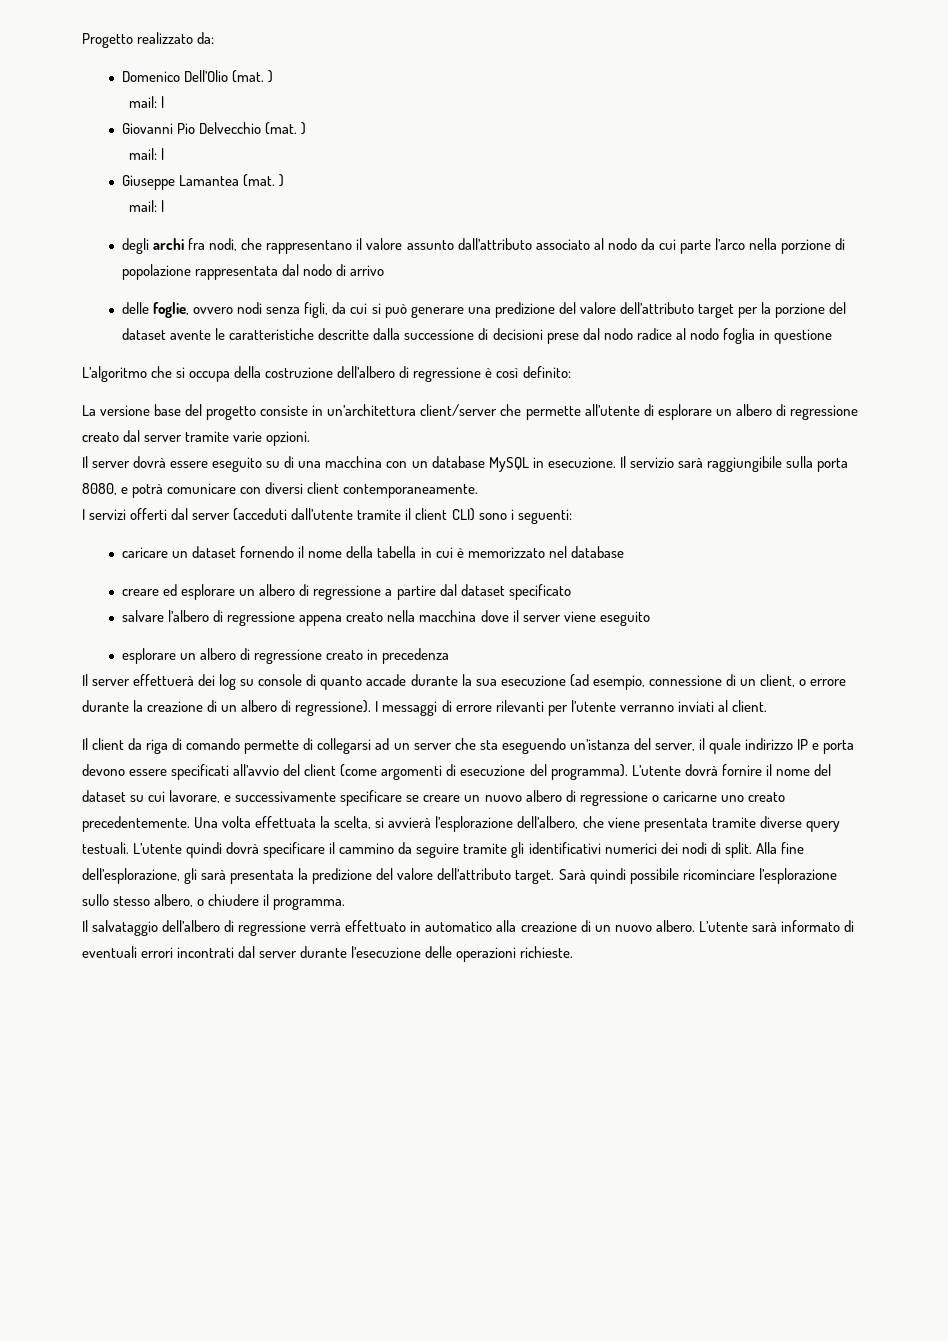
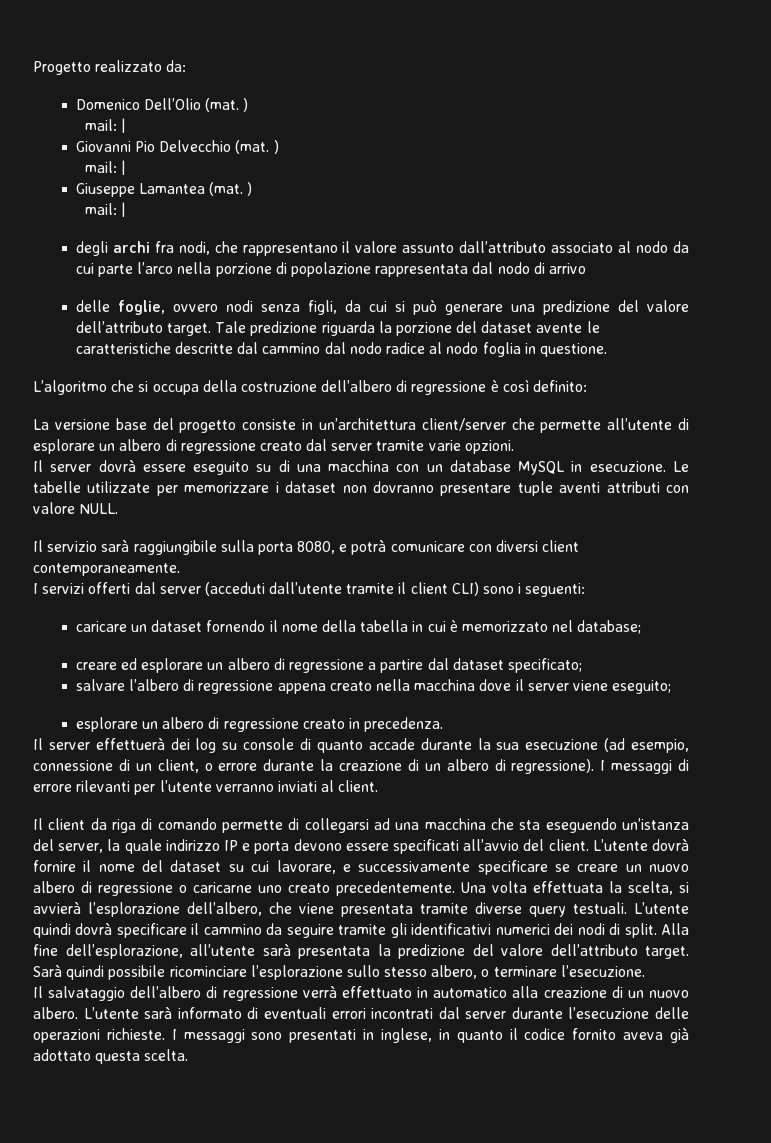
[697,304,758,318] target per -> [167,321,375,336] target. Tale predizione riguarda
[373,328,579,344] dalla successione di decisioni prese -> [237,342,321,354] dal cammino
[773,329,832,344] questione -> [539,343,607,357] questione.
(616, 462) none -> [672,461,689,472] [33,481,689,496] [33,502,119,514] Le tabelle utilizzate per memorizzare i dataset non dovranno presentare tuple aventi attributi con valore NULL. //
[570,546,624,558] database -> [577,620,642,634] database;
[508,584,571,600] specificato -> [507,658,582,673] specificato;
[599,611,650,626] eseguito -> [612,680,672,694] eseguito;
[382,648,450,664] precedenza -> [364,717,444,732] precedenza.
[393,743,452,750] un server -> [395,818,486,830] una macchina
[698,738,705,750] il -> [107,839,121,851] la
[304,764,628,780] client (come argomenti di esecuzione del programma). -> [548,839,589,851] client.
[184,868,198,884] gli -> [190,944,255,956] all’utente
[208,894,346,910] chiudere il programma. -> [493,965,645,977] terminare l’esecuzione.
(574, 952) none -> [171,1027,689,1043] [33,1049,189,1064] I messaggi sono presentati in inglese, in quanto il codice fornito aveva già adottato questa scelta.

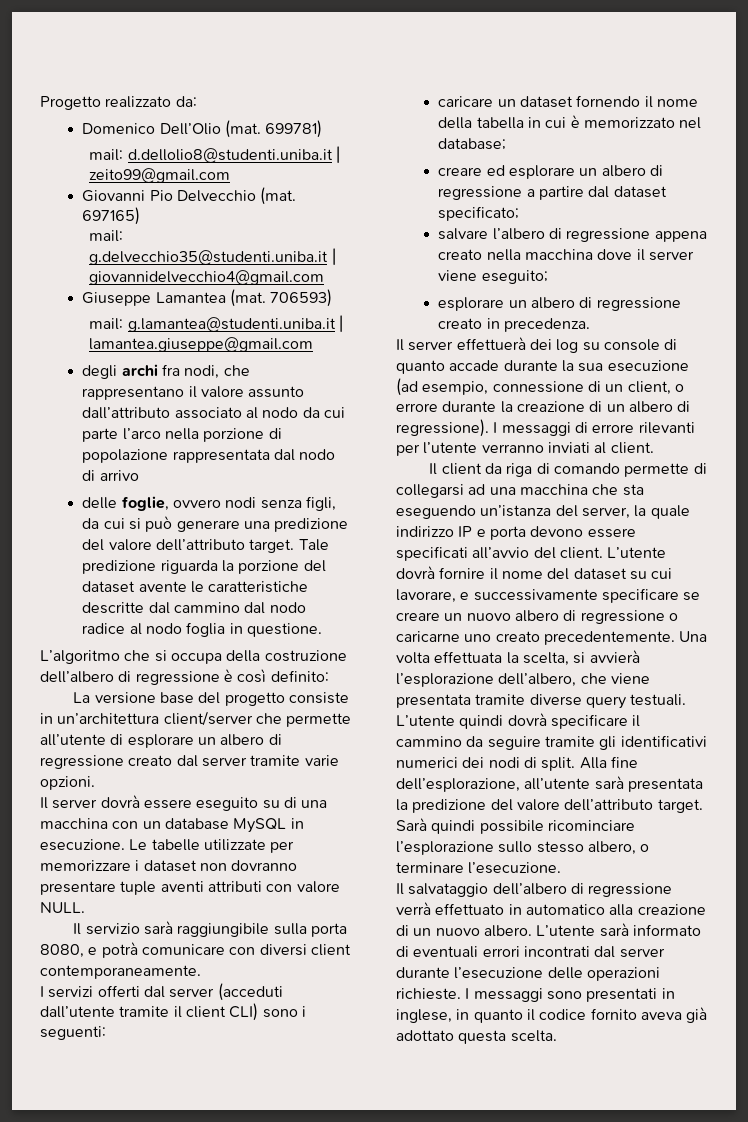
[243,98,249,112] [84,118,126,133] ) // mail: | -> [265,120,323,138] [89,146,341,163] [89,168,231,183] 699781) // mail: d.dellolio8@studenti.uniba.it | zeito99@gmail.com
[273,140,279,154] [84,160,126,175] ) // mail: | -> [82,207,141,225] [89,230,124,242] [89,248,336,265] [89,270,325,285] 697165) // mail: g.delvecchio35@studenti.uniba.it | giovannidelvecchio4@gmail.com
[247,182,253,196] [84,202,126,217] ) // mail: | -> [270,289,333,307] [89,315,344,332] [89,337,314,352] 706593) // mail: g.lamantea@studenti.uniba.it | lamantea.giuseppe@gmail.com

